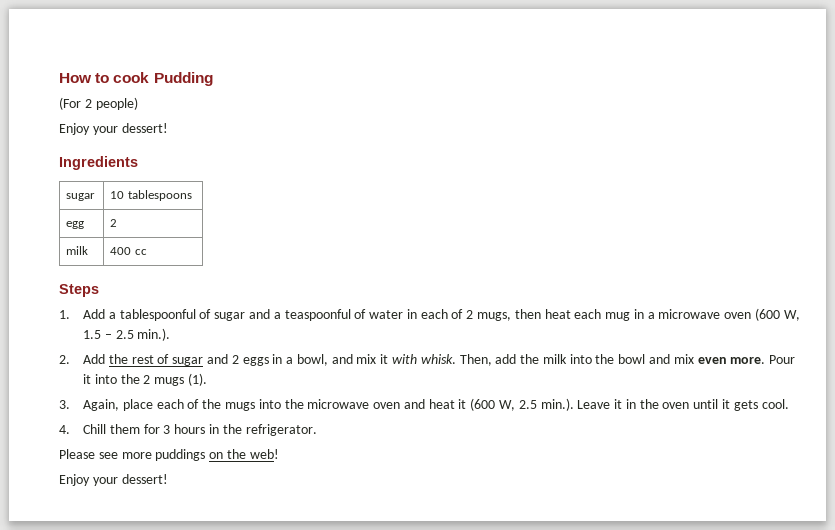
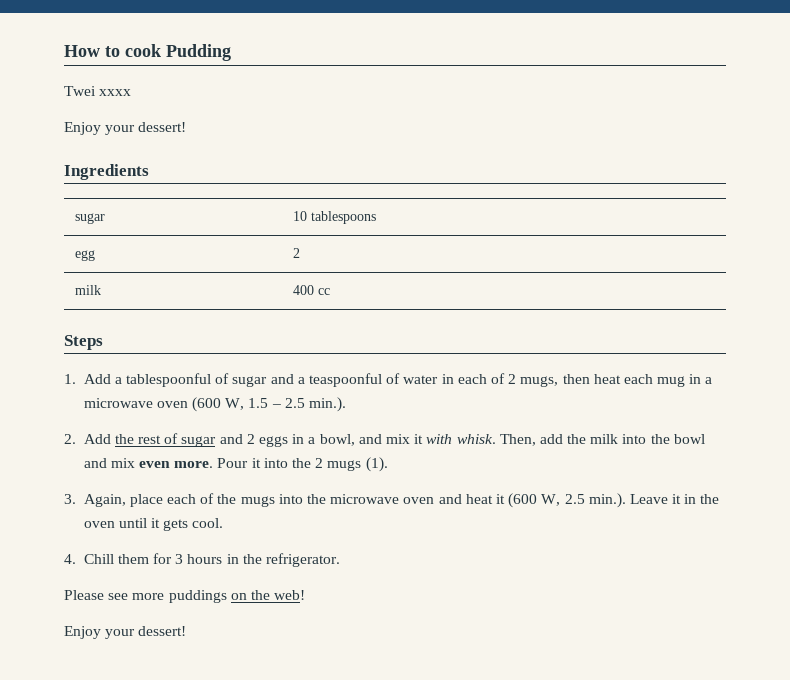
[59,97,138,110] (For 2 people) -> [64,86,132,96] Twei xxxx

